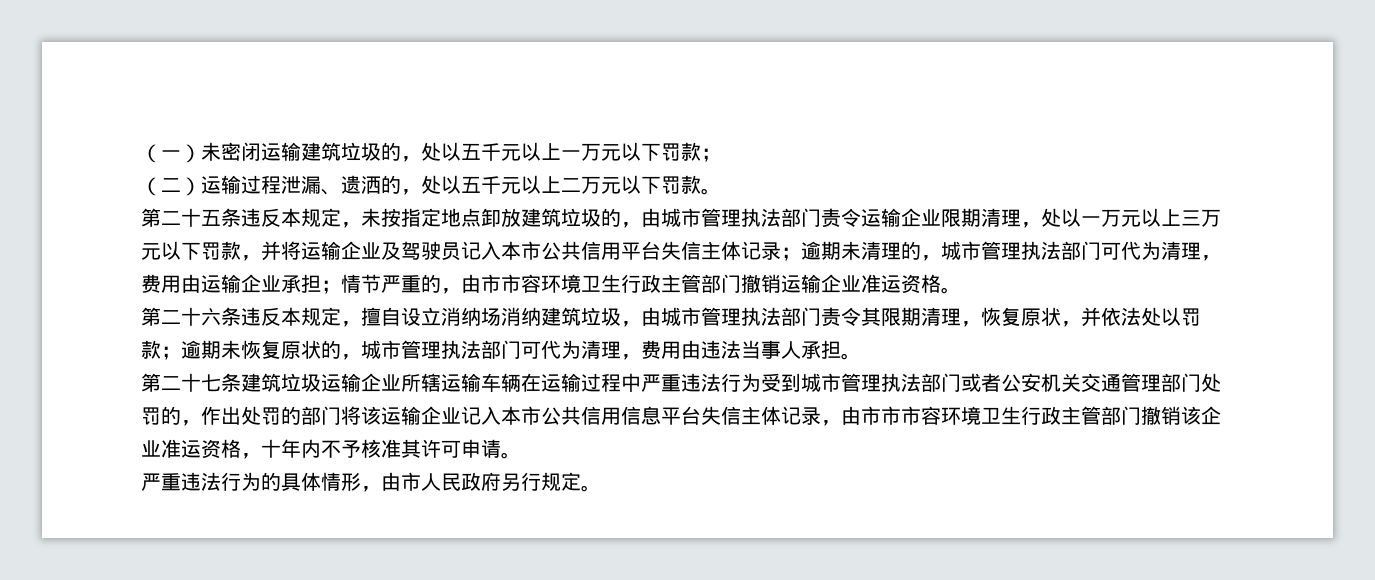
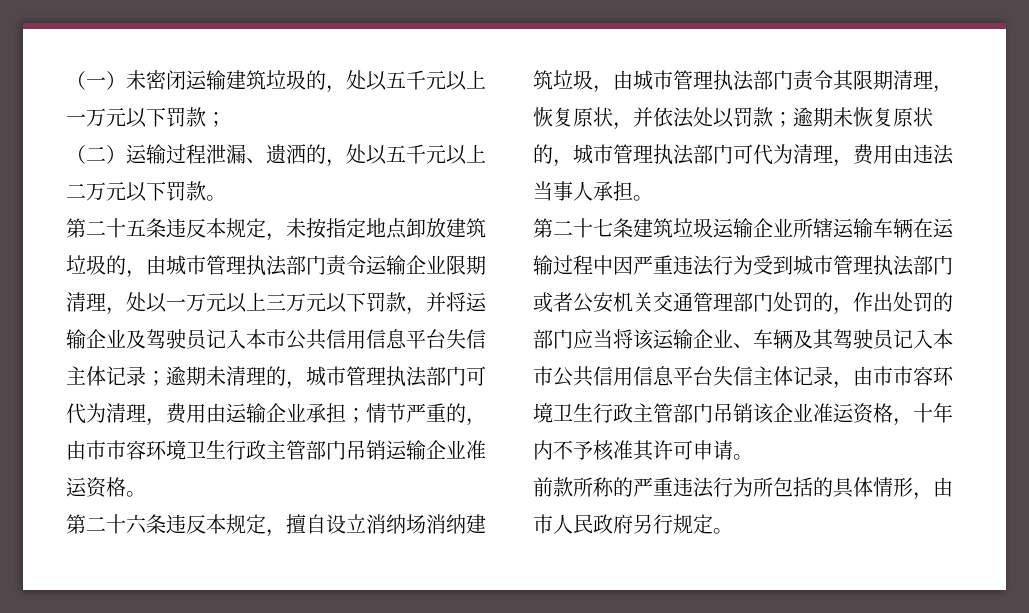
(621, 251) none -> [366,329,407,349] 信息
[741,274,761,293] 撤 -> [346,440,366,460] 吊
(641, 382) none -> [613,256,633,275] 因
(341, 415) none -> [573,329,613,349] 应当
(461, 415) none -> [733,329,895,350] 、车辆及其驾驶员
[901,406,1161,425] 市容环境卫生行政主管部门撤 -> [913,366,954,386] [533,403,733,423] 容环境卫生行政主管部门吊
[141,472,261,491] 严重违法行为 -> [533,477,813,498] 前款所称的严重违法行为所包括

